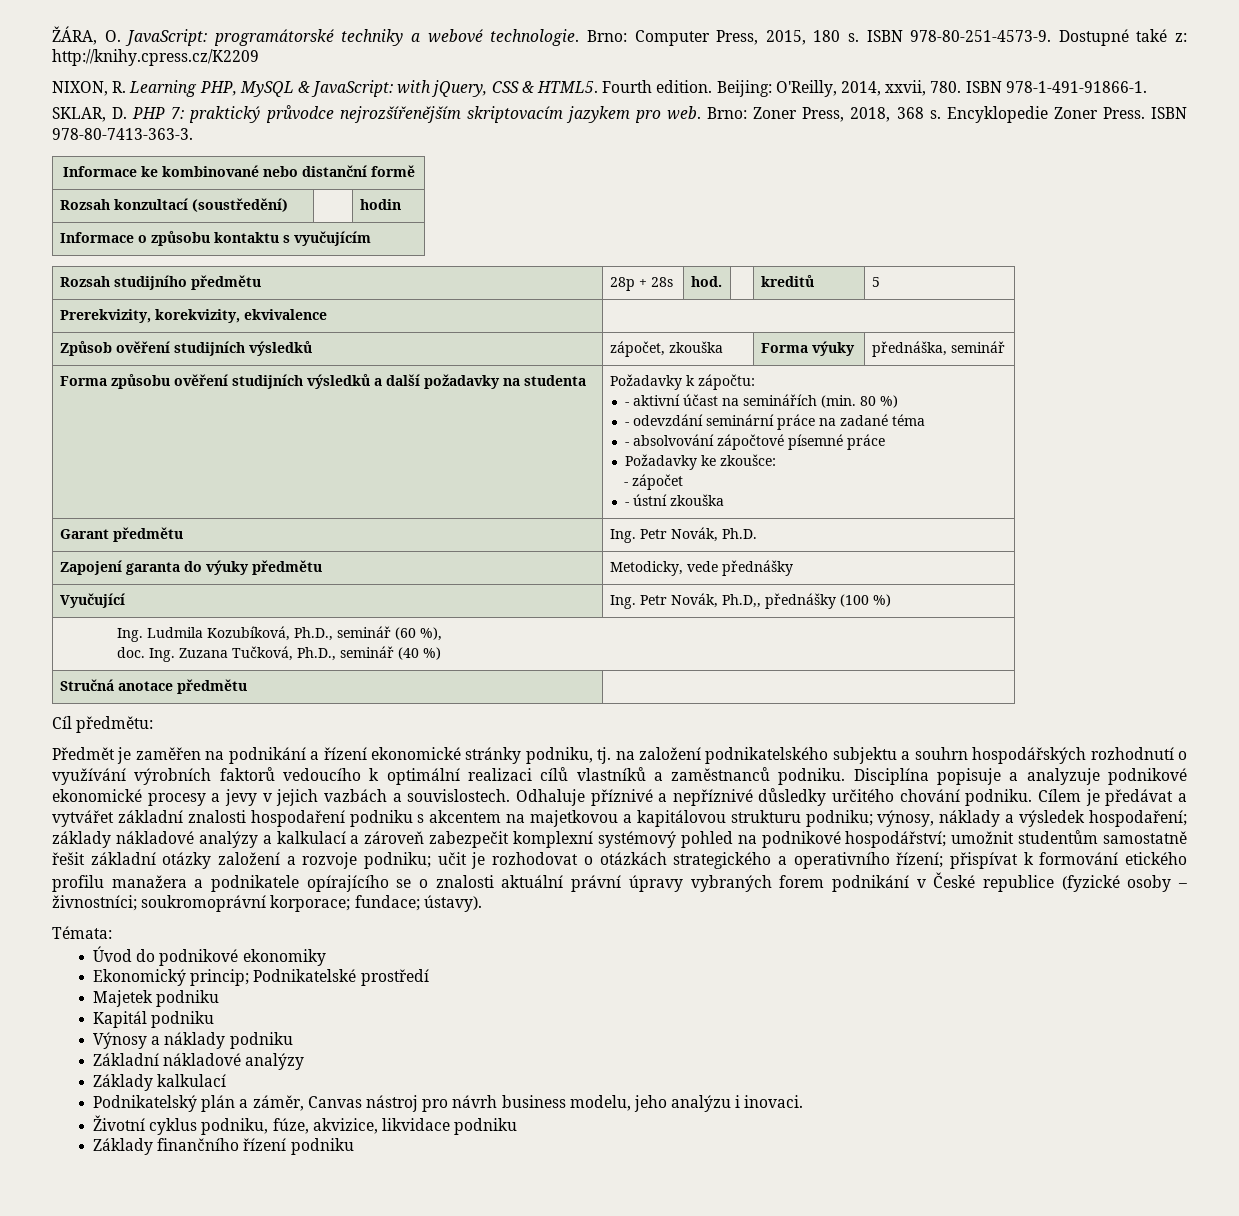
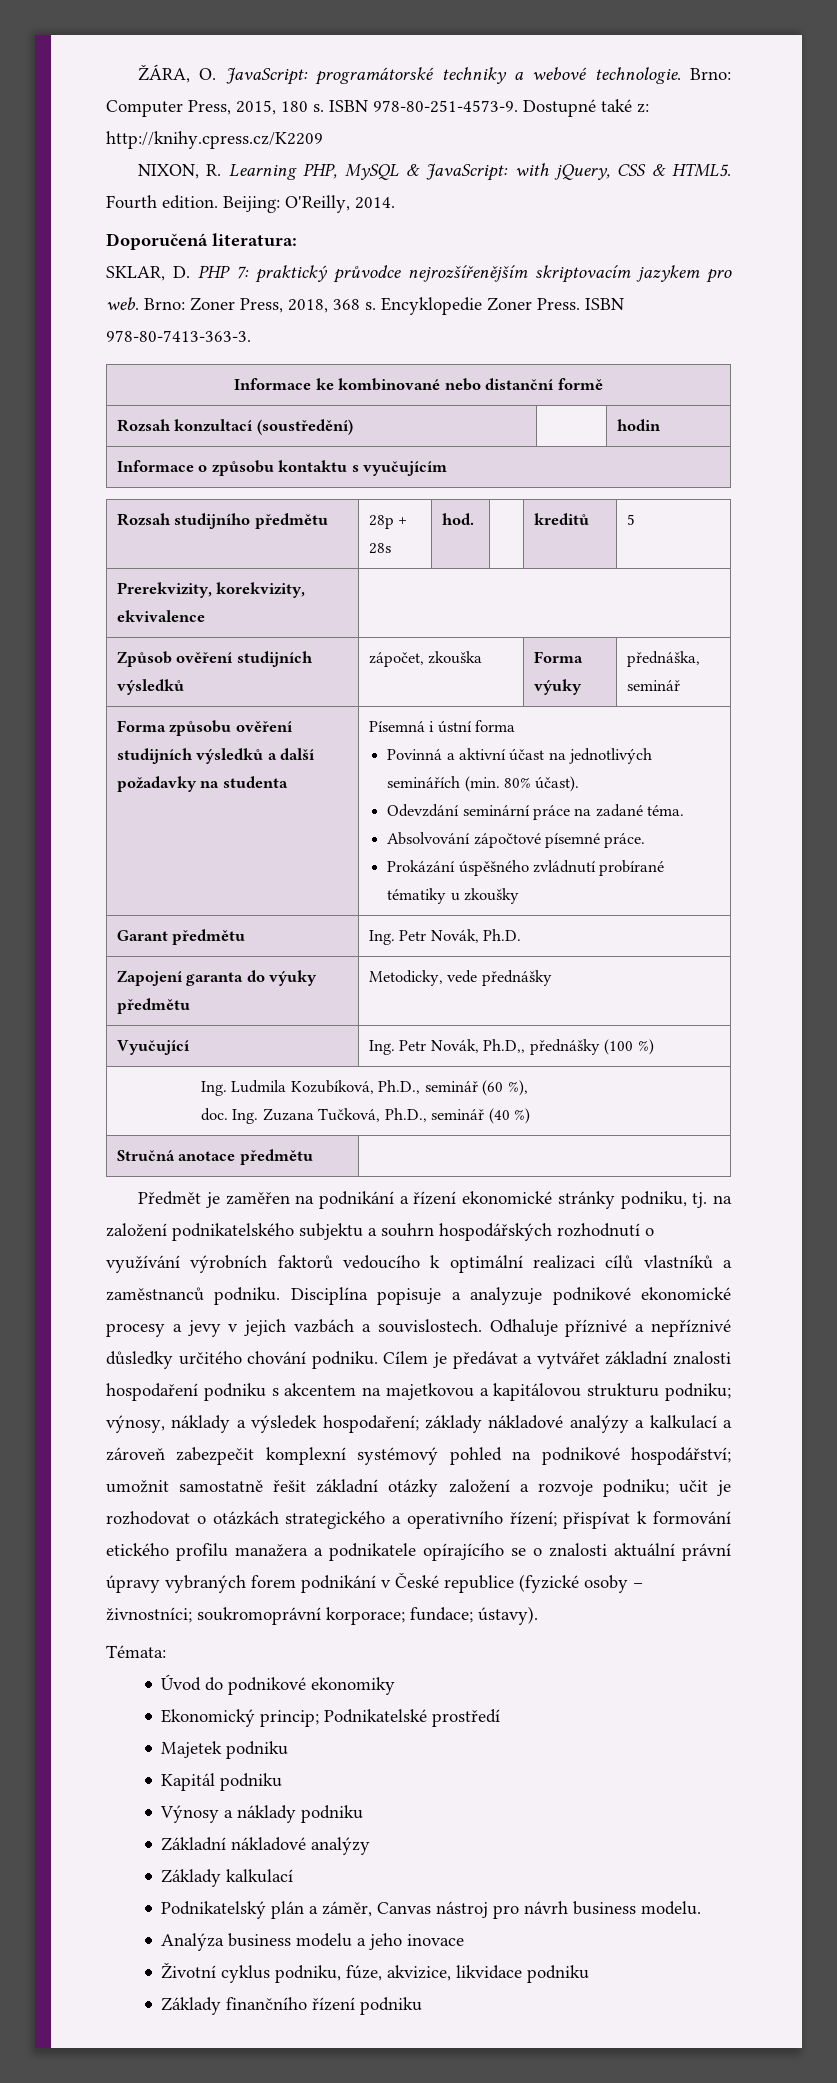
[840,80,1147,96] 2014, xxvii, 780. ISBN 978-1-491-91866-1. -> [355,197,395,209] [106,233,297,250] 2014. // Doporučená literatura:
[609,374,755,390] [625,402,630,406] Požadavky k zápočtu: // - -> [368,720,516,733] [387,749,455,760] Písemná i ústní forma // Povinná a
(740, 402) none -> [569,748,653,764] jednotlivých
[860,395,899,408] [625,414,926,430] [625,434,886,450] [625,454,777,470] [624,474,684,490] [625,494,725,506] 80 %) // - odevzdání seminární práce na zadané téma // - absolvování zápočtové písemné práce // Požadavky ke zkoušce: // - zápočet // - ústní zkouška -> [504,776,580,792] [387,804,685,820] [387,832,646,848] [387,860,665,876] [387,888,520,904] 80% účast). // Odevzdání seminární práce na zadané téma. // Absolvování zápočtové písemné práce. // Prokázání úspěšného zvládnutí probírané tématiky u zkoušky
[52,716,154,733] // Cíl předmětu: -> (313, 1157) none
[1018,830,1099,844] studentům -> (169, 1486) none
[569,1095,804,1112] modelu, jeho analýzu i inovaci. -> [641,1901,702,1915] [161,1933,465,1951] modelu. // Analýza business modelu a jeho inovace

